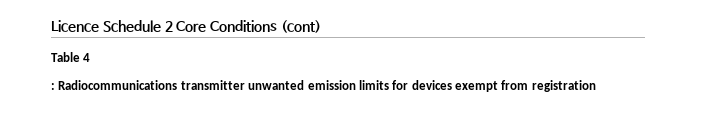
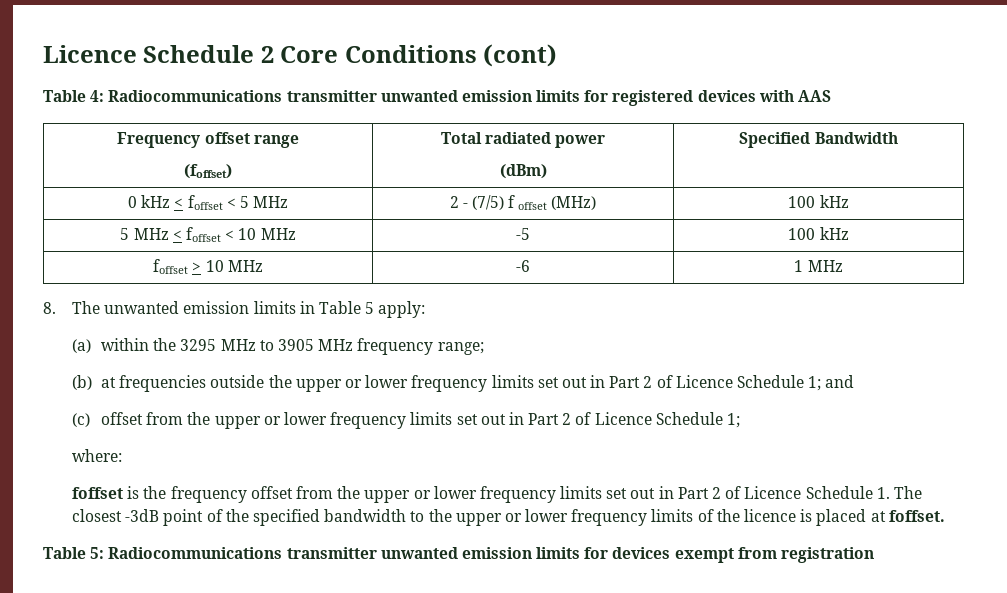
[83,53,91,62] [51,83,55,90] 4 // : -> [90,90,832,106] [117,132,299,148] [184,164,232,179] [440,132,606,148] [499,164,547,179] [739,132,898,148] [127,195,289,210] [449,195,597,210] [788,195,849,208] [120,227,296,242] [516,228,530,240] [788,227,849,240] [153,259,263,274] [516,260,530,272] [794,260,843,272] [43,301,426,318] [72,338,484,355] [72,375,855,392] [72,412,740,429] [72,449,123,462] [72,486,922,503] [72,509,945,526] [43,547,105,559] 4: Radiocommunications transmitter unwanted emission limits for registered devices with AAS // Frequency offset range // (foffset) | Total radiated power // (dBm) | Specified Bandwidth // 0 kHz < foffset < 5 MHz | 2 - (7/5) f offset (MHz) | 100 kHz // 5 MHz < foffset < 10 MHz | -5 | 100 kHz // foffset > 10 MHz | -6 | 1 MHz // 8. The unwanted emission limits in Table 5 apply: // (a) within the 3295 MHz to 3905 MHz frequency range; // (b) at frequencies outside the upper or lower frequency limits set out in Part 2 of Licence Schedule 1; and // (c) offset from the upper or lower frequency limits set out in Part 2 of Licence Schedule 1; // where: // foffset is the frequency offset from the upper or lower frequency limits set out in Part 2 of Licence Schedule 1. The closest -3dB point of the specified bandwidth to the upper or lower frequency limits of the licence is placed at foffset. // Table 5:

